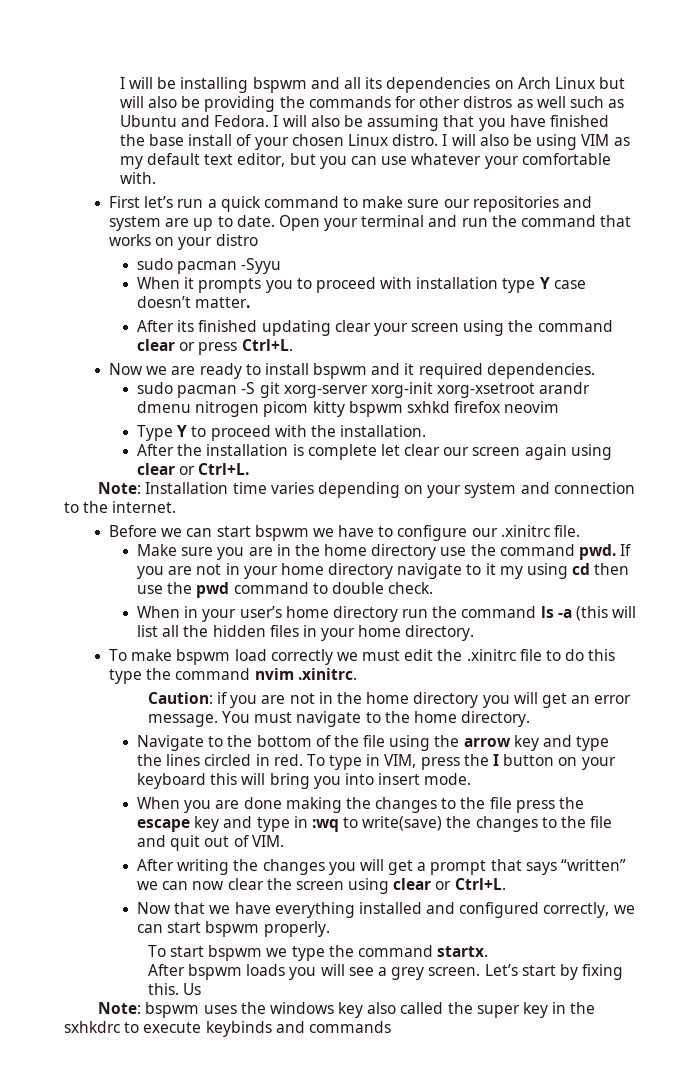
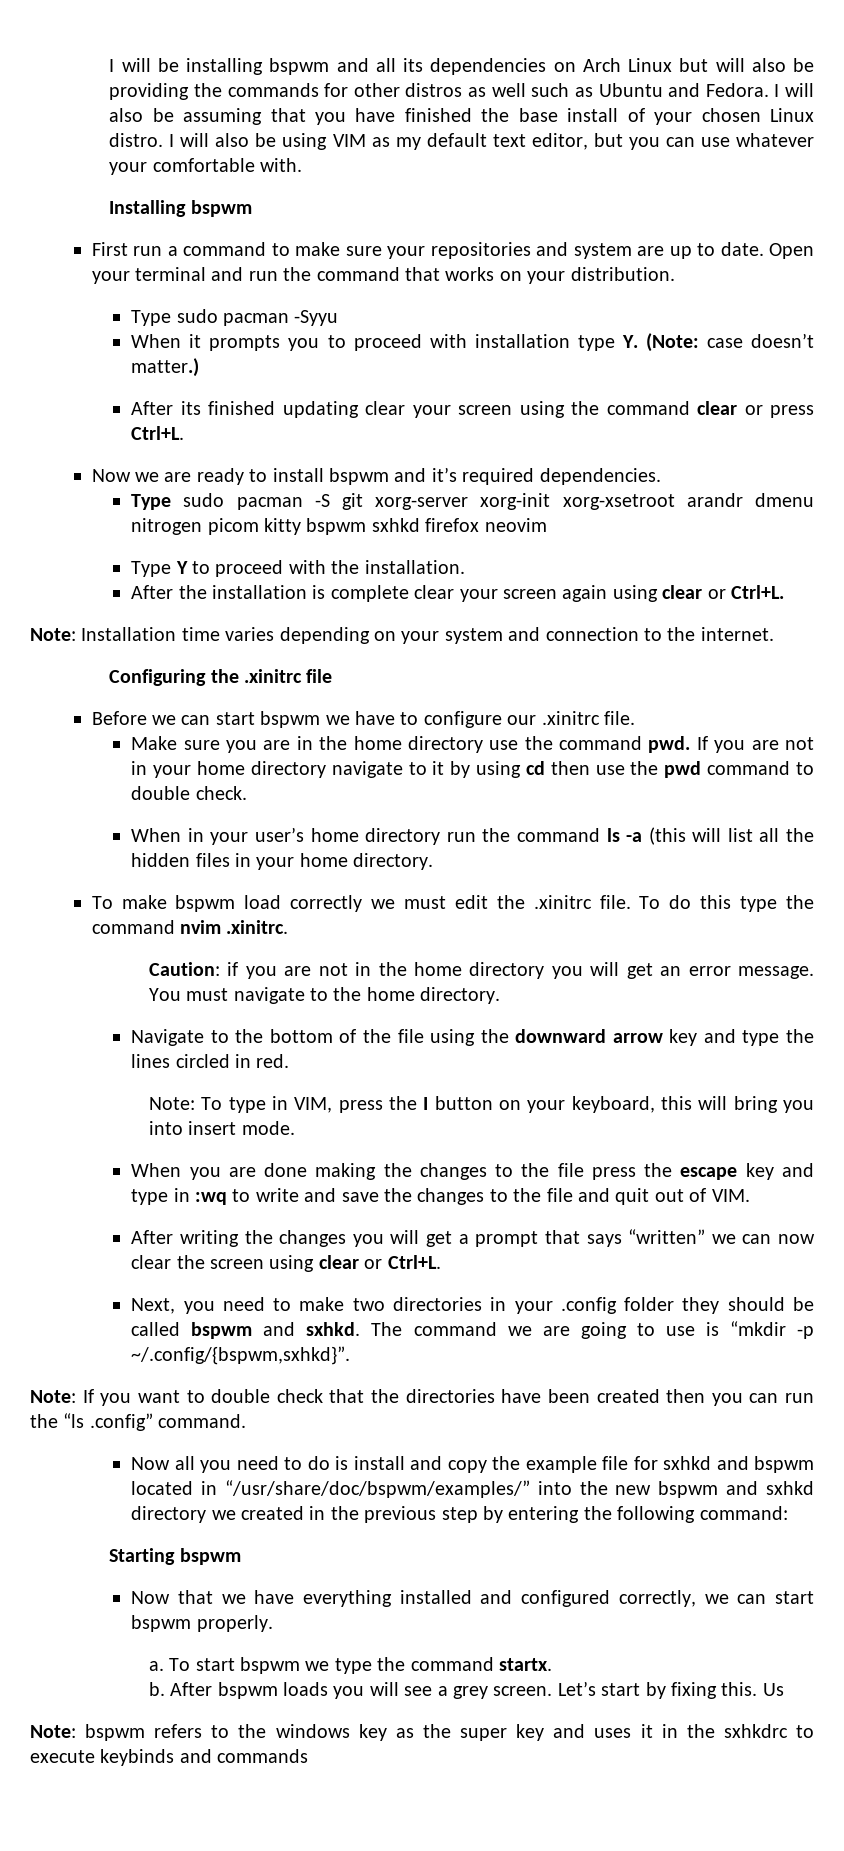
(156, 178) none -> [109,200,252,217] // Installing bspwm
[144,196,174,208] let’s -> (128, 249) none
[220,196,261,212] quick -> (178, 251) none
[443,199,470,208] our -> [387,246,426,259] your
[215,234,258,246] distro // -> [570,267,675,281] [131,310,172,326] distribution. // Type
[539,277,550,289] Y -> [621,333,699,352] Y. (Note:
[195,297,251,308] matter. -> [131,358,200,377] matter.)
[404,363,415,375] it -> [431,467,457,482] it’s
(595, 371) none -> [131,494,172,510] Type
[380,444,470,456] let clear our -> [414,585,498,602] clear your
(177, 507) none -> [109,669,333,686] // Configuring the .xinitrc file
[499,566,523,579] my -> [450,761,471,778] by
[519,649,562,661] file to -> [599,895,661,909] file. To
(460, 741) none -> [515,1029,607,1043] downward
(303, 760) none -> [148,1097,195,1110] // Note:
[136,773,206,789] keyboard -> [571,1096,655,1113] keyboard,
[362,816,443,831] write(save) -> [255,1188,379,1202] write and save
(506, 884) none -> [131,1297,814,1314] [131,1321,815,1339] [131,1346,351,1365] [30,1389,814,1406] [30,1413,247,1431] [131,1456,814,1473] [131,1480,814,1498] [131,1506,788,1523] [109,1548,241,1565] // Next, you need to make two directories in your .config folder they should be called bspwm and sxhkd. The command we are going to use is “mkdir -p ~/.config/{bspwm,sxhkd}”. // Note: If you want to double check that the directories have been created then you can run the “ls .config” command. // Now all you need to do is install and copy the example file for sxhkd and bspwm located in “/usr/share/doc/bspwm/examples/” into the new bspwm and sxhkd directory we created in the previous step by entering the following command: // Starting bspwm
(330, 929) none -> [148,1661,164,1671] a.
(489, 951) none -> [148,1682,165,1696] b.
[203,1005,237,1014] uses -> [154,1724,230,1738] refers to
[367,1002,444,1014] also called -> [395,1728,414,1738] as
(548, 1010) none -> [553,1724,653,1738] and uses it

